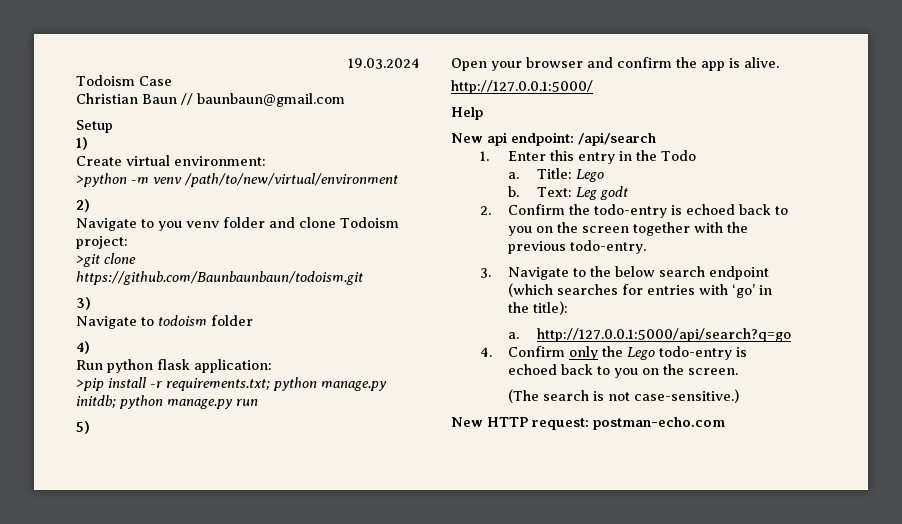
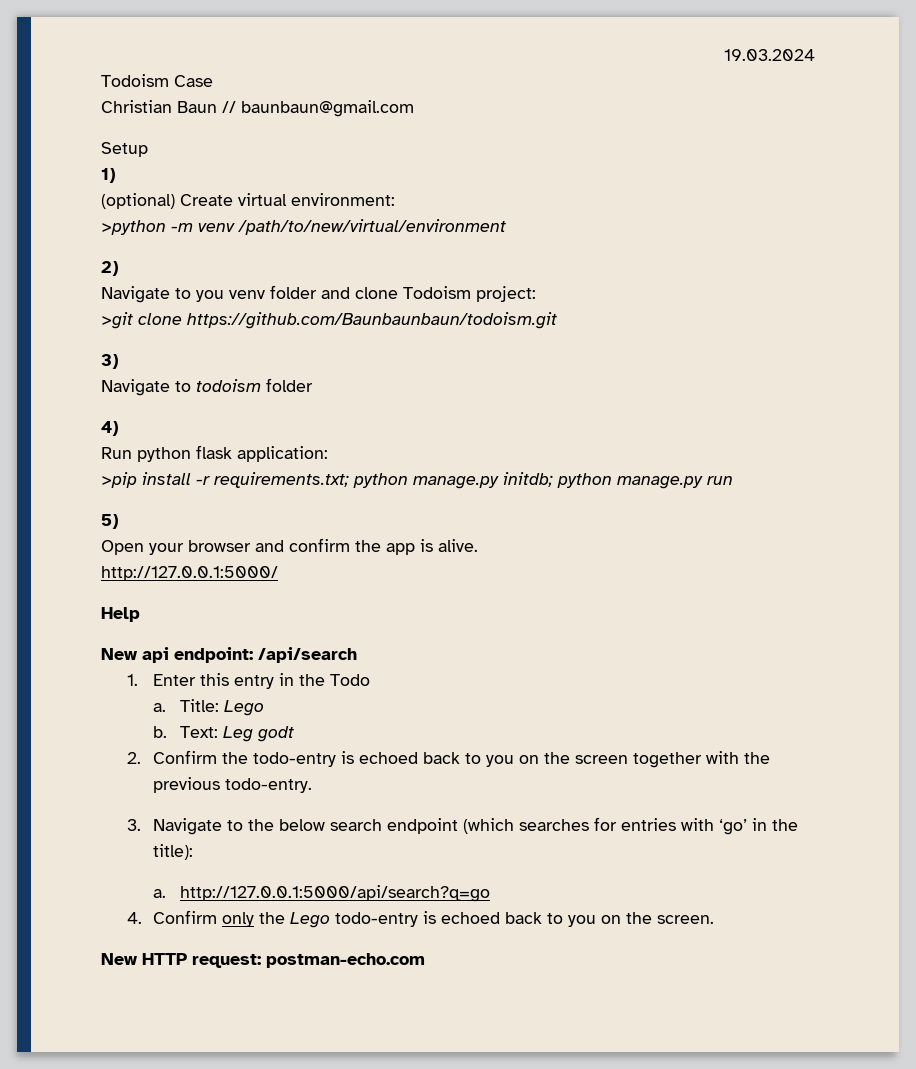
(88, 143) none -> [101,193,175,209] (optional)
[508,389,740,403] // (The search is not case-sensitive.) -> (715, 919) none

